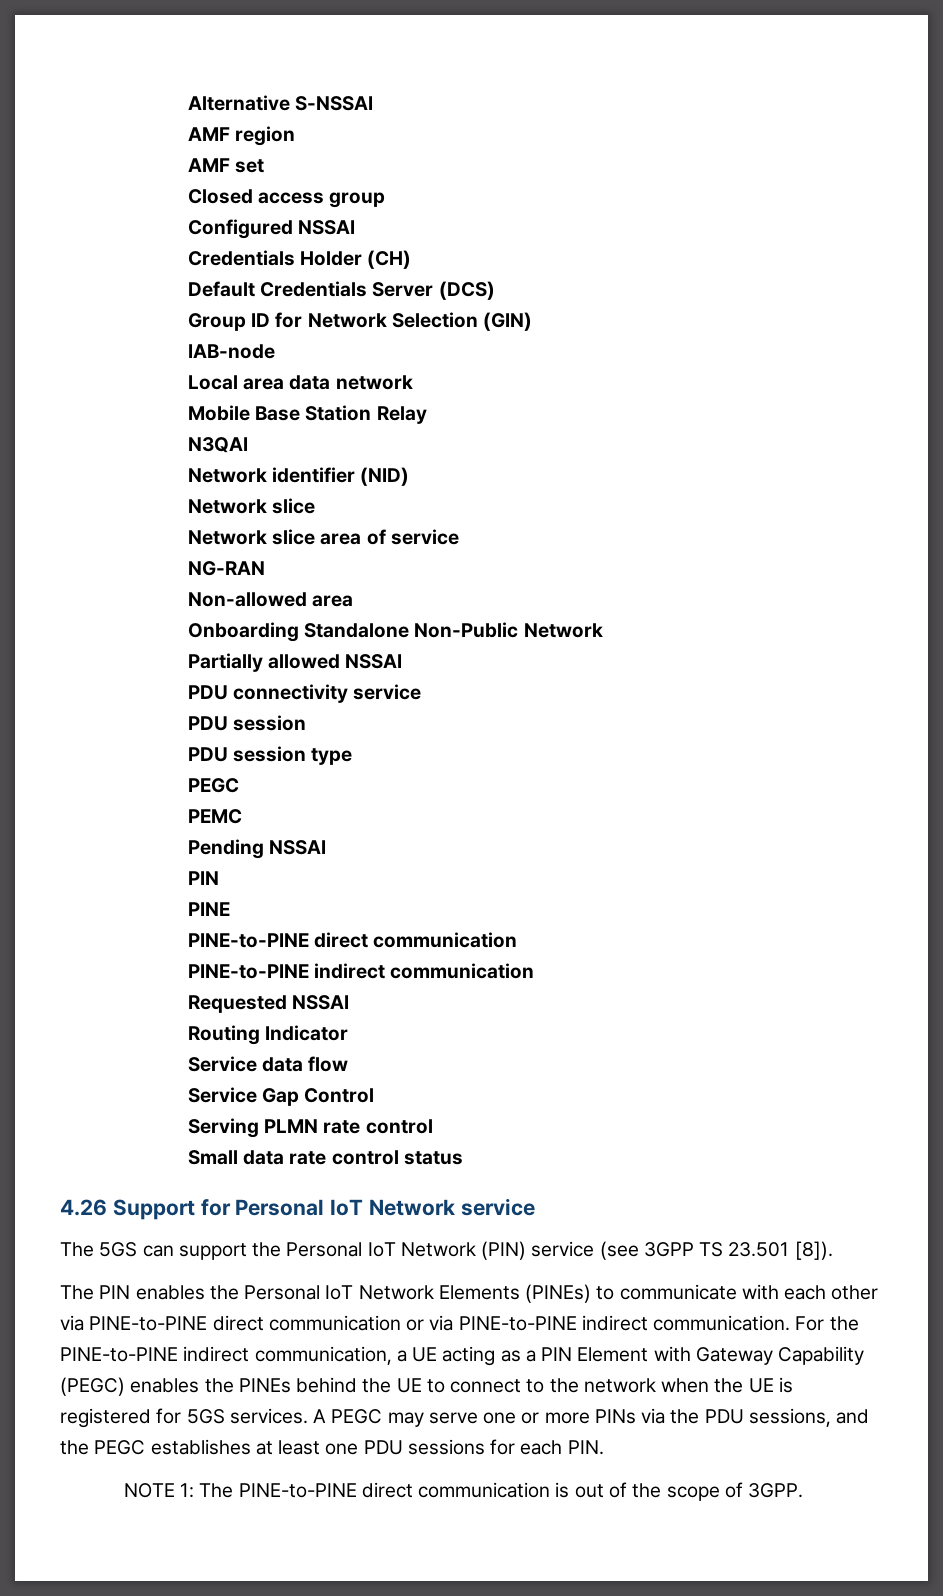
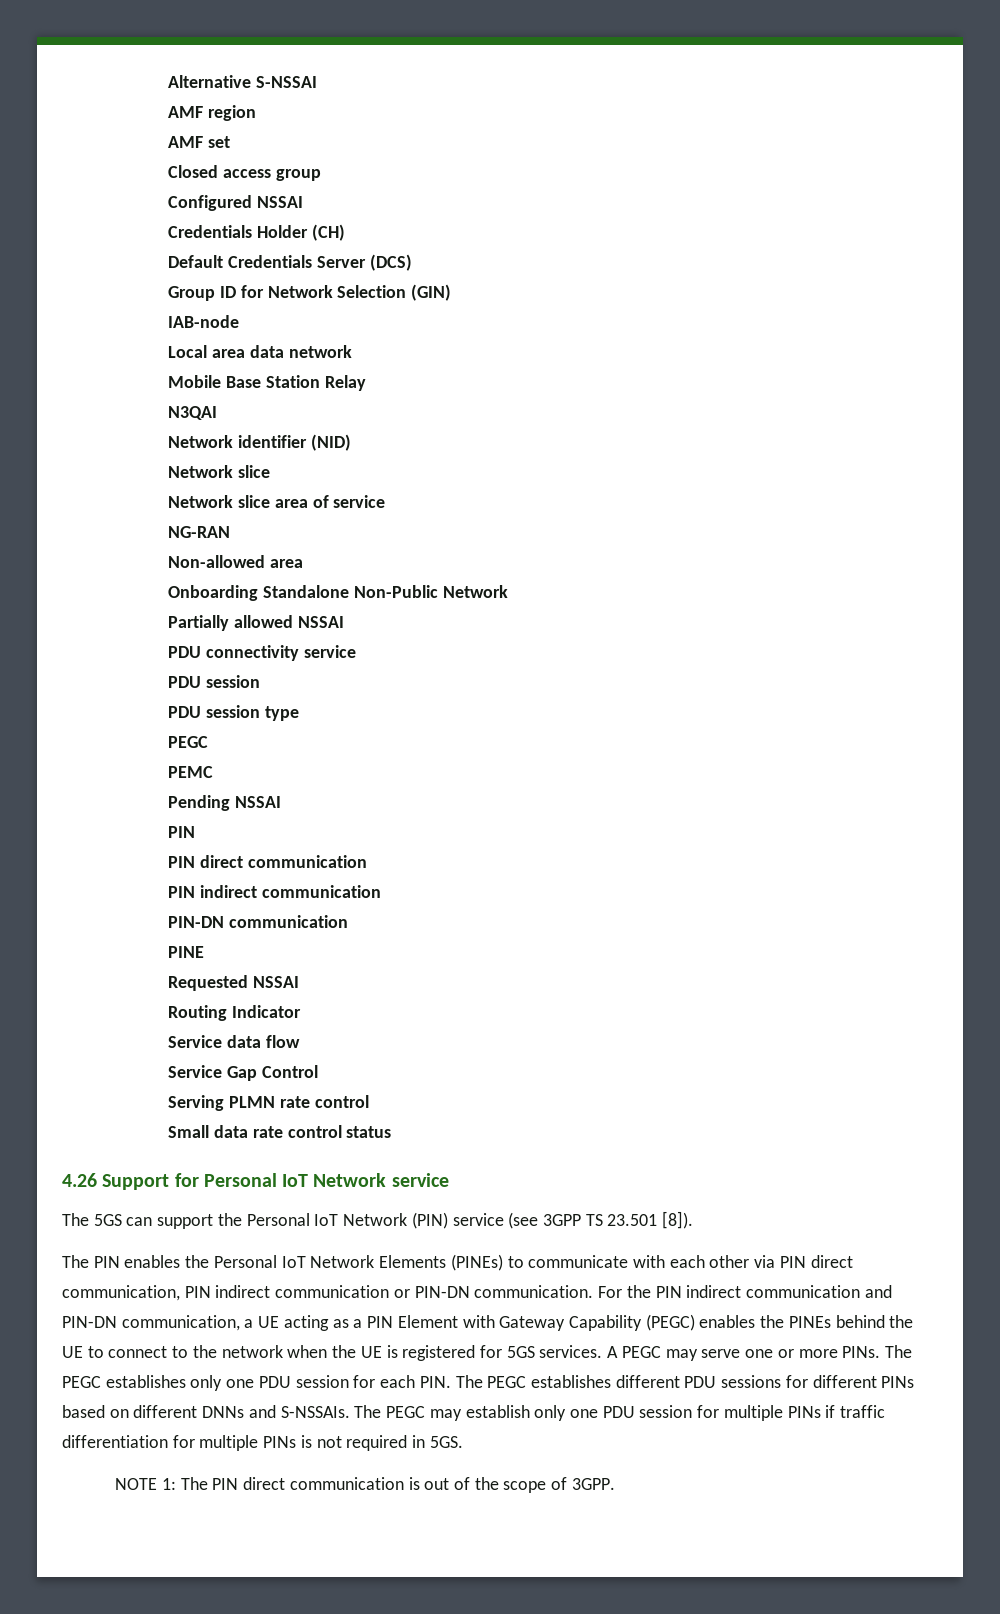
[187,902,230,916] [187,933,309,948] PINE // PINE-to-PINE -> [168,856,196,868] PIN
[187,963,535,979] PINE-to-PINE indirect communication -> [168,885,381,898] [168,915,349,928] [168,946,205,958] PIN indirect communication // PIN-DN communication // PINE
[89,1315,859,1331] [60,1346,250,1362] PINE-to-PINE direct communication or via PINE-to-PINE indirect communication. For the PINE-to-PINE indirect -> [779,1255,853,1268] [62,1285,892,1301] [62,1316,117,1328] PIN direct communication, PIN indirect communication or PIN-DN communication. For the PIN indirect communication and PIN-DN
[594,1408,870,1427] [60,1439,604,1455] PINs via the PDU sessions, and the PEGC establishes at least one PDU sessions for each PIN. -> [842,1345,912,1358] [62,1375,915,1391] [62,1405,886,1421] [62,1435,463,1451] PINs. The PEGC establishes only one PDU session for each PIN. The PEGC establishes different PDU sessions for different PINs based on different DNNs and S-NSSAIs. The PEGC may establish only one PDU session for multiple PINs if traffic differentiation for multiple PINs is not required in 5GS.
[238,1483,357,1498] PINE-to-PINE -> [212,1478,239,1490] PIN

